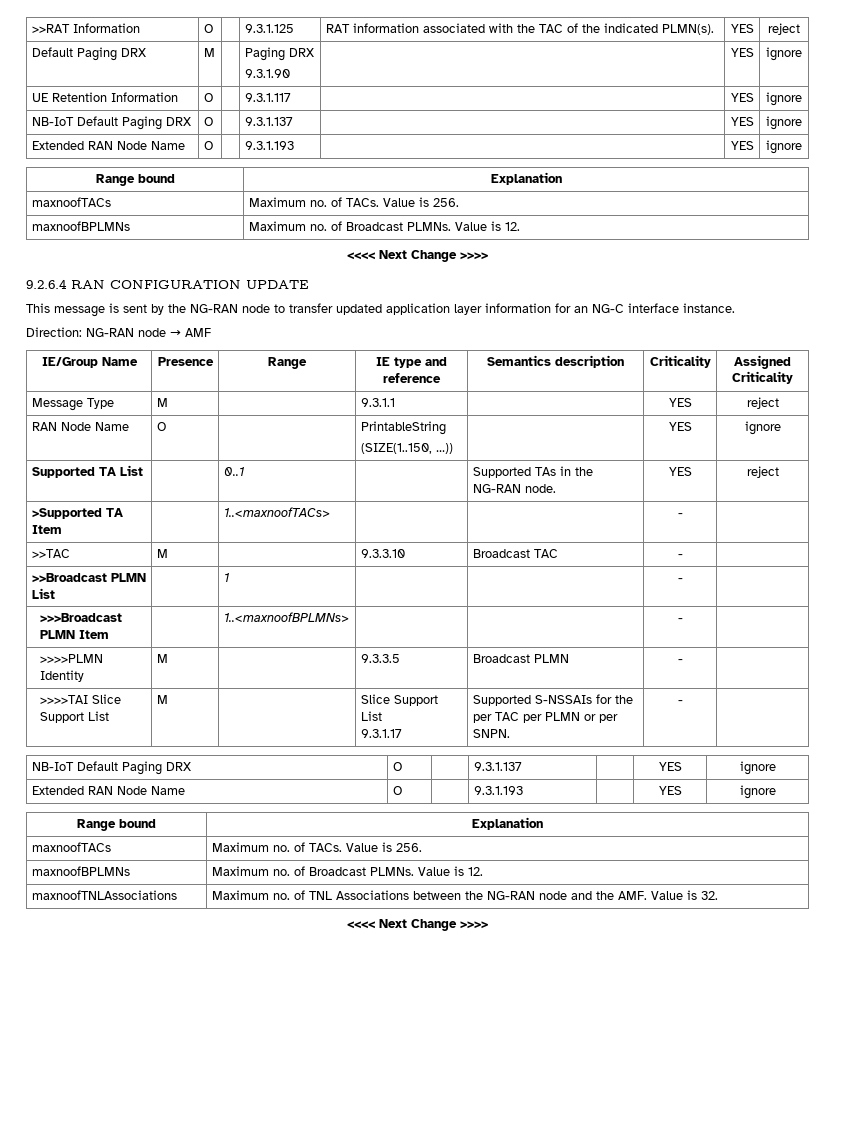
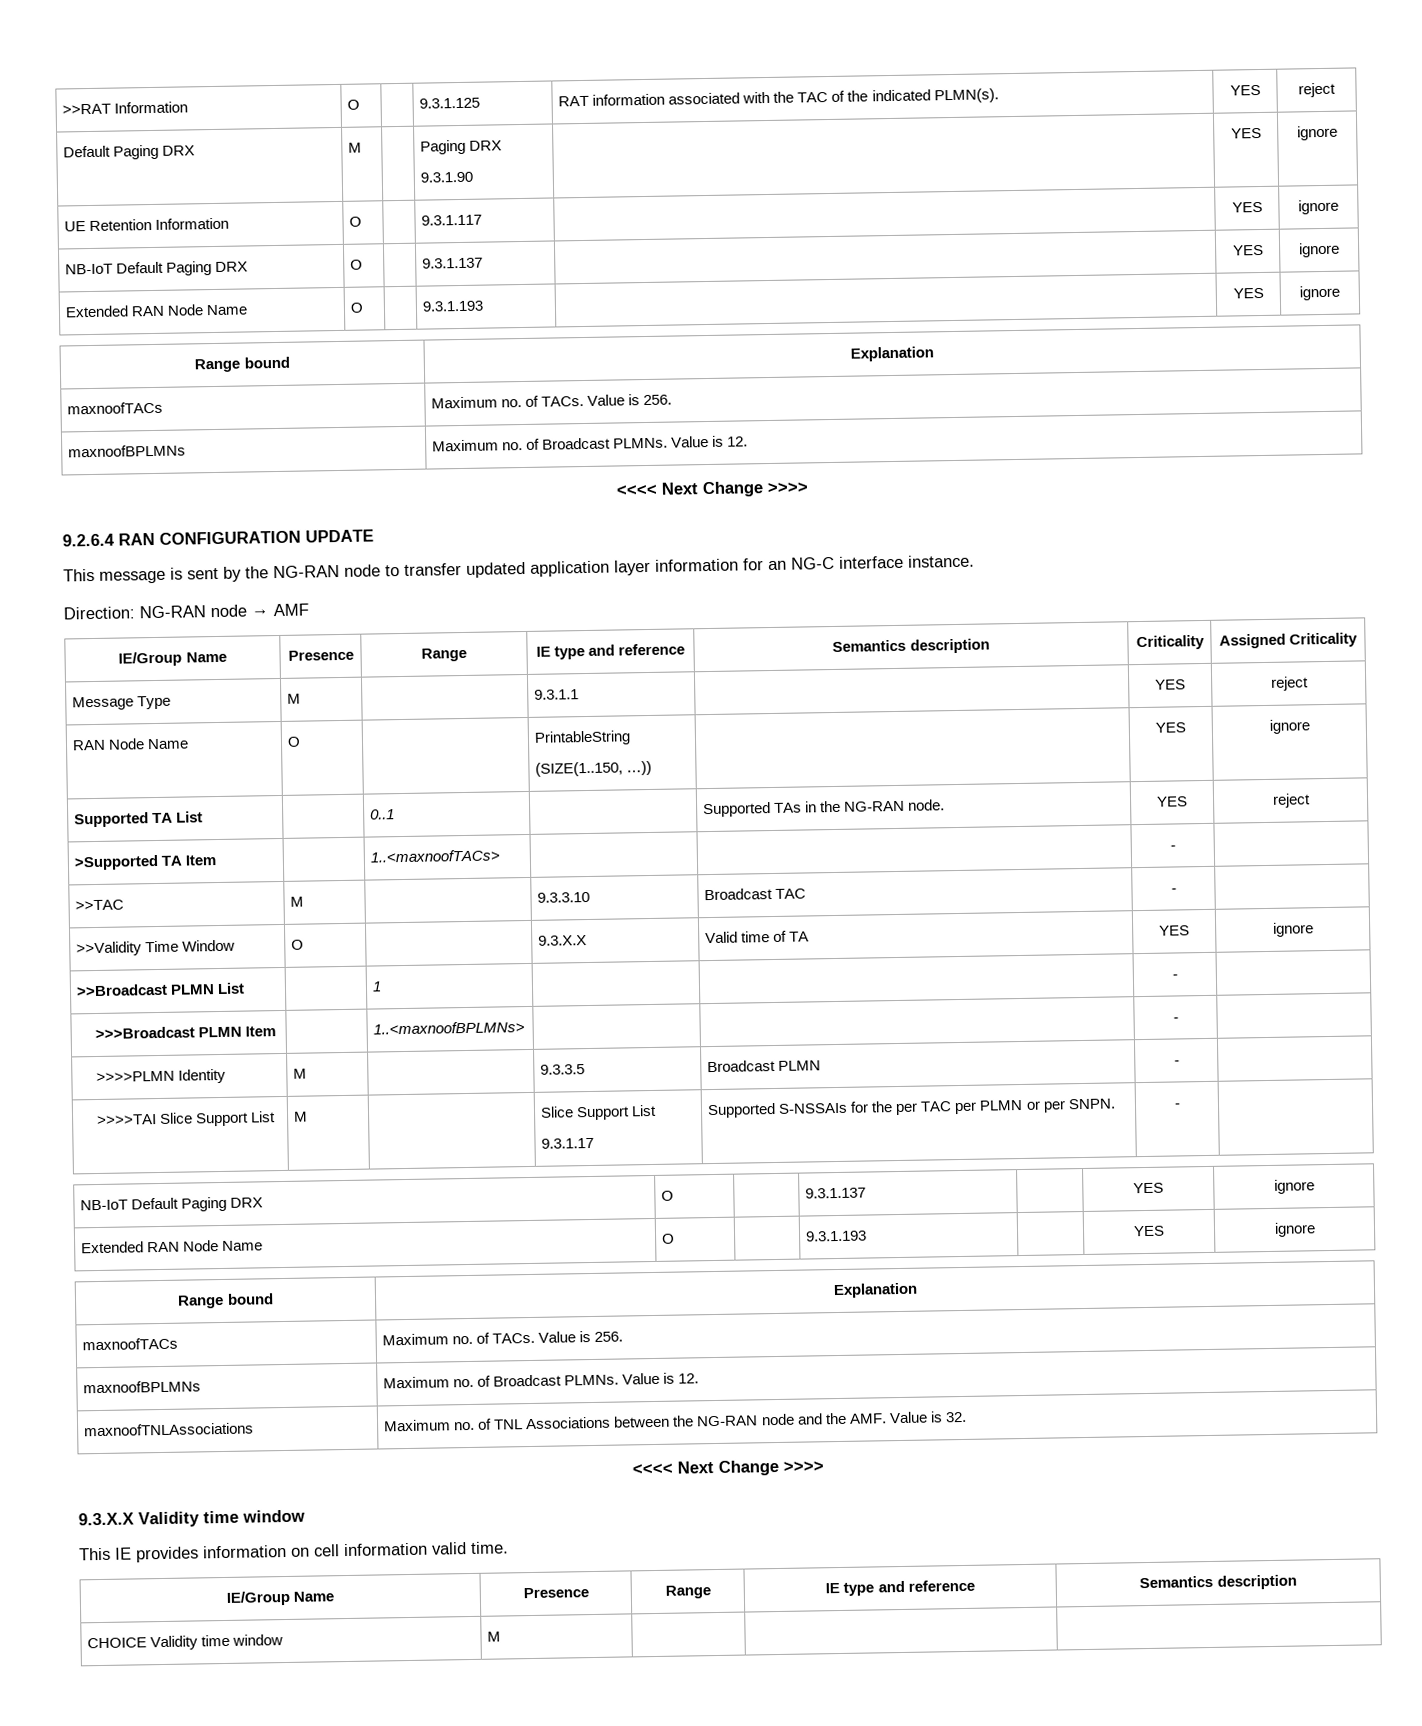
(683, 556) none -> [76,939,236,957] [291,939,305,950] [538,935,588,946] [705,930,810,944] [1159,925,1190,936] [1272,922,1314,937] // >>Validity Time Window | O | | 9.3.X.X | Valid time of TA | YES | ignore
(488, 925) none -> [78,1509,305,1528] [79,1541,509,1563] [225,1590,335,1606] [522,1587,589,1599] [664,1585,711,1599] [825,1579,975,1596] [1139,1574,1297,1590] [87,1634,284,1651] [487,1631,502,1642] // 9.3.X.X Validity time window // This IE provides information on cell information valid time. // IE/Group Name | Presence | Range | IE type and reference | Semantics description // CHOICE Validity time window | M | | |

